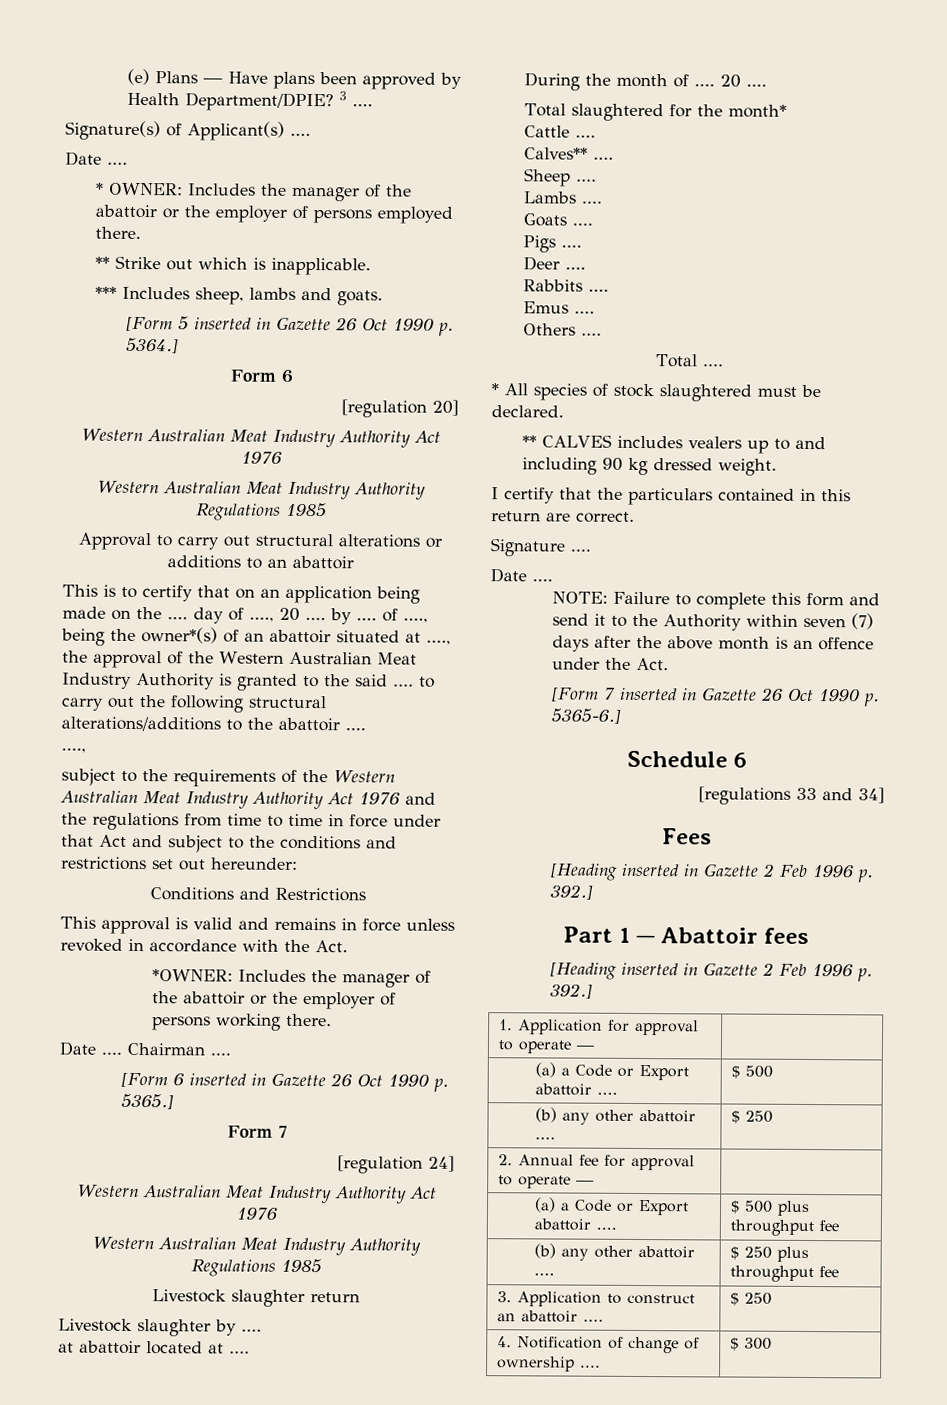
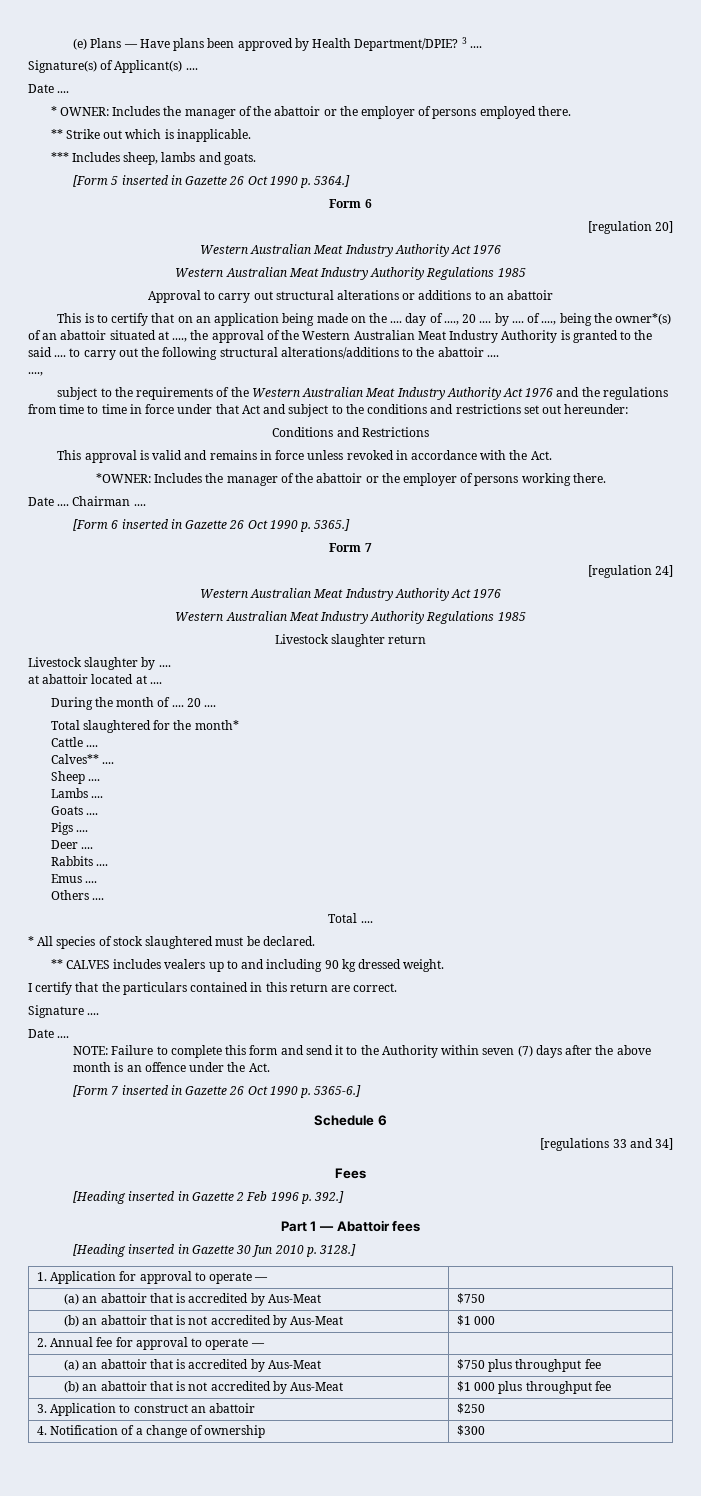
[761,962,873,982] [549,983,593,999] 2 Feb 1996 p. 392.] -> [236,1244,357,1257] 30 Jun 2010 p. 3128.]
[561,1064,690,1081] [535,1083,619,1096] [731,1065,774,1079] [535,1107,697,1125] [535,1136,557,1140] [731,1110,774,1124] a Code or Export abattoir .... | $ 500 // (b) any other abattoir .... | $ 250 -> [82,1293,321,1306] [456,1293,485,1304] [64,1315,344,1328] [456,1315,496,1326] an abattoir that is accredited by Aus-Meat | $750 // (b) an abattoir that is not accredited by Aus-Meat | $1 000
[560,1199,690,1216] [534,1218,618,1231] [730,1200,811,1217] [730,1219,840,1237] [534,1243,696,1261] [534,1272,556,1276] [730,1246,773,1260] a Code or Export abattoir .... | $ 500 plus throughput fee // (b) any other abattoir .... | $ 250 -> [82,1359,321,1372] [456,1359,601,1372] [64,1381,344,1394] [456,1381,496,1392] an abattoir that is accredited by Aus-Meat | $750 plus throughput fee // (b) an abattoir that is not accredited by Aus-Meat | $1 000
[583,1318,605,1322] [730,1292,773,1306] .... | $ 250 -> [456,1403,485,1414] | $250
(625, 1342) none -> [135,1428,143,1435] a
[580,1364,602,1368] [730,1337,773,1351] .... | $ 300 -> [456,1425,485,1436] | $300

